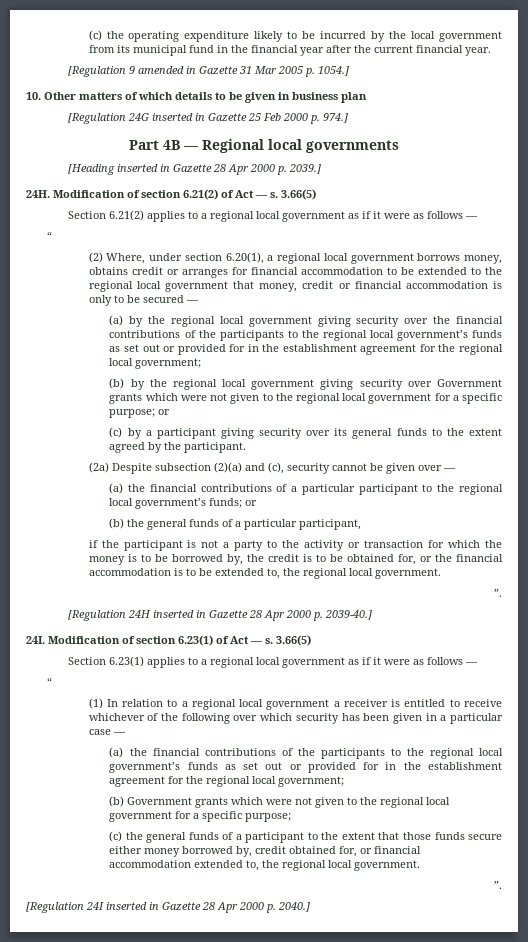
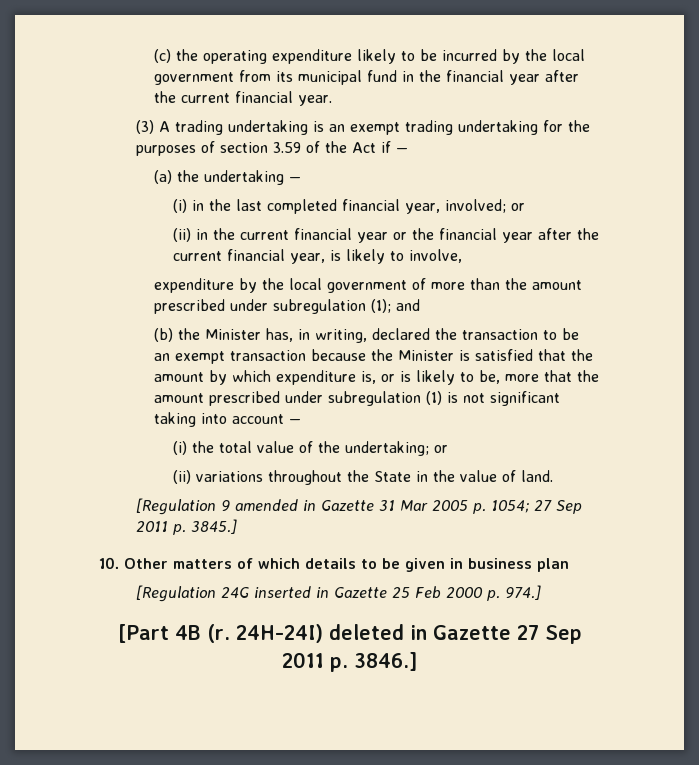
(491, 51) none -> [135,120,590,135] [135,141,408,156] [154,170,302,185] [172,199,525,214] [172,228,599,243] [172,249,462,264] [154,278,583,293] [154,299,421,314] [154,328,580,343] [154,349,594,364] [154,370,600,385] [154,391,561,406] [154,412,302,427] [172,441,448,456] [172,470,553,485] // (3) A trading undertaking is an exempt trading undertaking for the purposes of section 3.59 of the Act if — // (a) the undertaking — // (i) in the last completed financial year, involved; or // (ii) in the current financial year or the financial year after the current financial year, is likely to involve, // expenditure by the local government of more than the amount prescribed under subregulation (1); and // (b) the Minister has, in writing, declared the transaction to be an exempt transaction because the Minister is satisfied that the amount by which expenditure is, or is likely to be, more that the amount prescribed under subregulation (1) is not significant taking into account — // (i) the total value of the undertaking; or // (ii) variations throughout the State in the value of land.
[317,66,349,76] 1054.] -> [490,500,582,514] [135,519,237,535] 1054; 27 Sep 2011 p. 3845.]
[129,139,399,153] [67,164,321,175] [26,189,316,200] [67,210,478,222] [46,231,52,240] [88,252,502,264] [88,267,503,278] [88,281,502,292] [88,295,199,306] [109,315,503,327] [109,330,502,341] [109,344,504,355] [109,358,202,369] [109,378,502,390] [109,393,502,404] [109,409,171,418] [109,427,502,439] [109,442,247,453] [88,462,456,474] [109,483,504,495] [109,498,258,509] [109,518,362,530] [88,540,502,551] [88,554,504,565] [88,568,441,579] [494,589,502,597] [67,610,372,621] [26,635,311,646] [67,656,478,668] [46,677,52,686] [88,698,502,710] [88,713,503,724] [88,729,126,735] [109,747,504,759] [109,762,503,773] [109,776,345,787] [109,796,451,808] [109,811,292,822] [109,831,503,843] [109,846,422,857] [109,860,421,871] [494,881,502,889] [26,902,310,913] Part 4B — Regional local governments // [Heading inserted in Gazette 28 Apr 2000 p. 2039.] // 24H. Modification of section 6.21(2) of Act — s. 3.66(5) // Section 6.21(2) applies to a regional local government as if it were as follows — // “ // (2) Where, under section 6.20(1), a regional local government borrows money, obtains credit or arranges for financial accommodation to be extended to the regional local government that money, credit or financial accommodation is only to be secured — // (a) by the regional local government giving security over the financial contributions of the participants to the regional local government’s funds as set out or provided for in the establishment agreement for the regional local government; // (b) by the regional local government giving security over Government grants which were not given to the regional local government for a specific purpose; or // (c) by a participant giving security over its general funds to the extent agreed by the participant. // (2a) Despite subsection (2)(a) and (c), security cannot be given over — // (a) the financial contributions of a particular participant to the regional local government’s funds; or // (b) the general funds of a particular participant, // if the participant is not a party to the activity or transaction for which the money is to be borrowed by, the credit is to be obtained for, or the financial accommodation is to be extended to, the regional local government. // ”. // [Regulation 24H inserted in Gazette 28 Apr 2000 p. 2039-40.] // 24I. Modification of section 6.23(1) of Act — s. 3.66(5) // Section 6.23(1) applies to a regional local government as if it were as follows — // “ // (1) In relation to a regional local government a receiver is entitled to receive whichever of the following over which security has been given in a particular case — // (a) the financial contributions of the participants to the regional local government’s funds as set out or provided for in the establishment agreement for the regional local government; // (b) Government grants which were not given to the regional local government for a specific purpose; // (c) the general funds of a participant to the extent that those funds secure either money borrowed by, credit obtained for, or financial accommodation extended to, the regional local government. // ”. // [Regulation 24I inserted in Gazette 28 Apr 2000 p. 2040.] -> [117,624,582,644] [282,652,417,672] [Part 4B (r. 24H-24I) deleted in Gazette 27 Sep 2011 p. 3846.]

